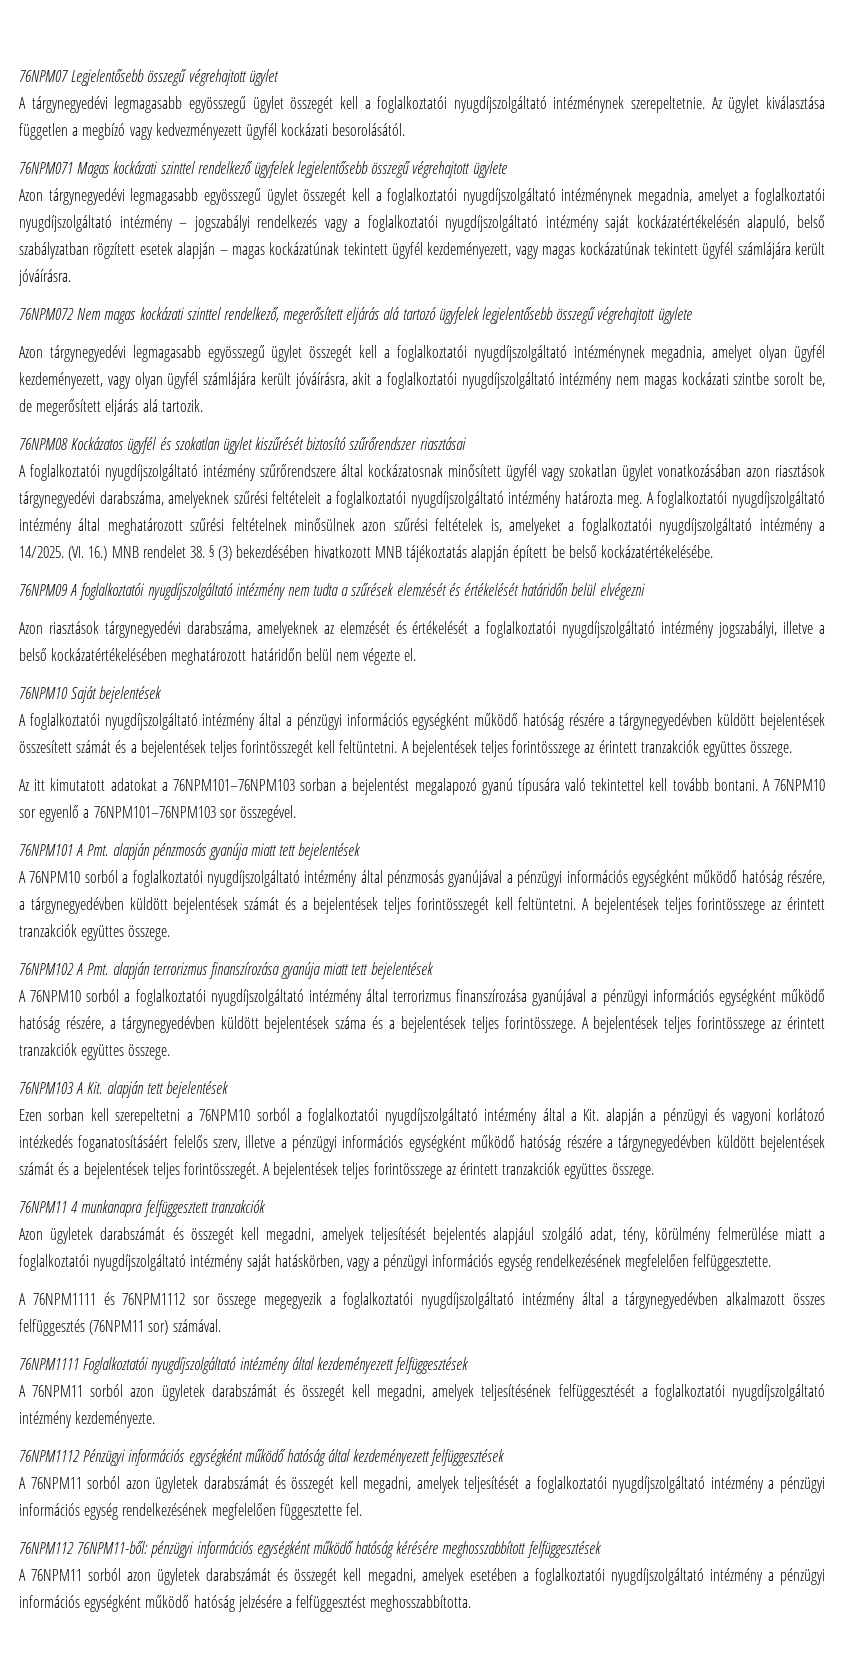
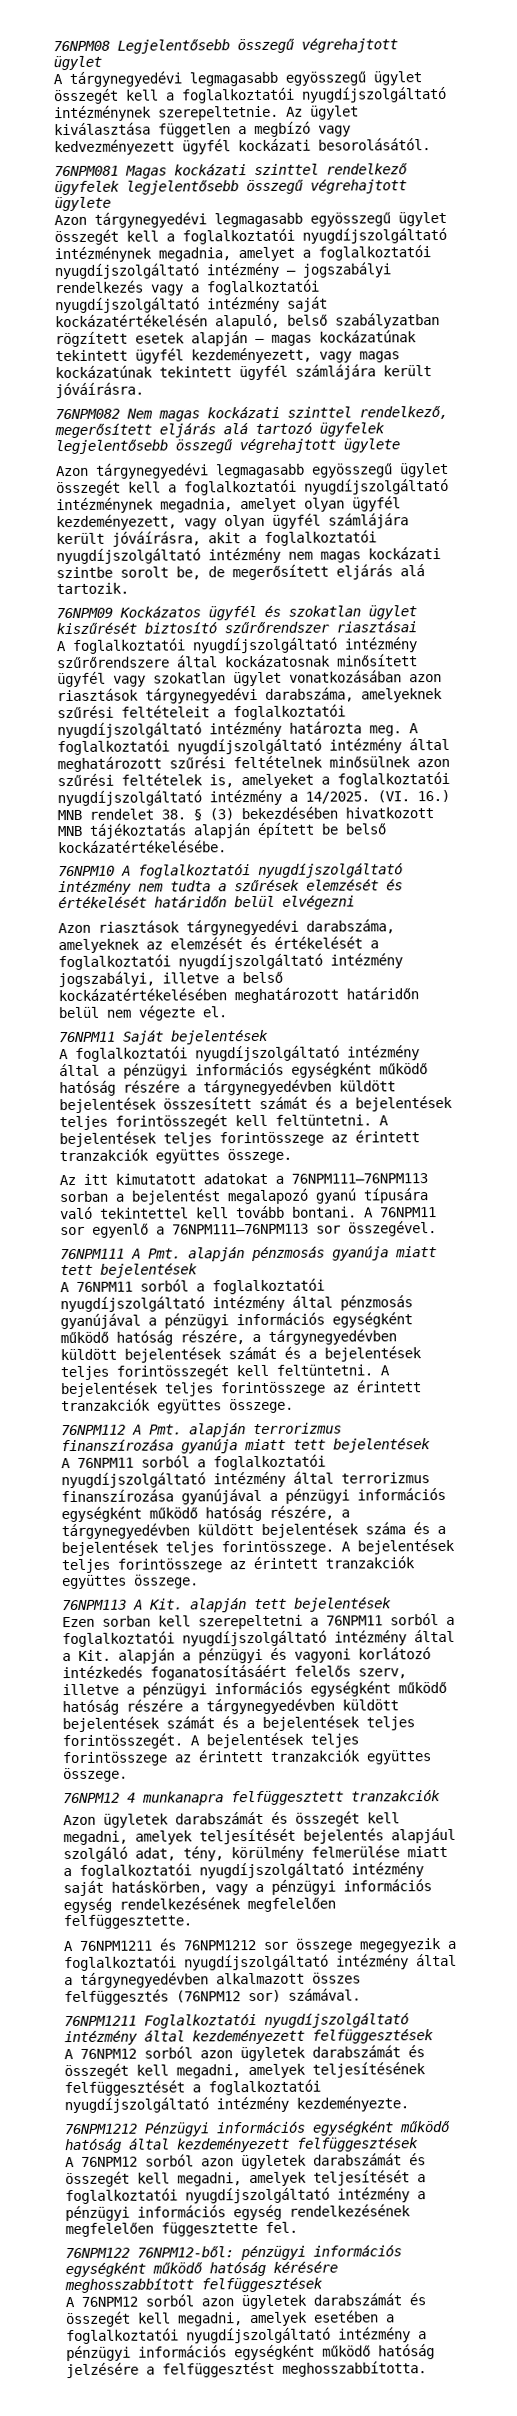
[19,70,68,82] 76NPM07 -> [53,40,110,52] 76NPM08
[19,162,73,174] 76NPM071 -> [54,165,119,177] 76NPM081
[19,308,74,320] 76NPM072 -> [55,408,120,420] 76NPM082
[19,438,68,450] 76NPM08 -> [56,607,113,619] 76NPM09
[19,584,68,596] 76NPM09 -> [58,865,115,877] 76NPM10
[19,687,68,699] 76NPM10 -> [59,1031,116,1043] 76NPM11
[172,779,295,791] 76NPM101–76NPM103 -> [291,1173,428,1184] 76NPM111–76NPM113
[773,779,825,791] 76NPM10 -> [379,1207,437,1218] 76NPM11
[93,806,216,818] 76NPM101–76NPM103 -> [172,1223,309,1235] 76NPM111–76NPM113
[19,844,73,856] 76NPM101 -> [60,1248,125,1260] 76NPM111
[29,871,81,883] 76NPM10 -> [76,1281,133,1292] 76NPM11
[19,963,74,975] 76NPM102 -> [61,1424,126,1436] 76NPM112
[30,990,82,1002] 76NPM10 -> [77,1457,134,1468] 76NPM11
[19,1082,74,1094] 76NPM103 -> [62,1599,127,1611] 76NPM113
[199,1109,251,1121] 76NPM10 -> [326,1615,383,1626] 76NPM11
[19,1201,67,1213] 76NPM11 -> [63,1792,120,1804] 76NPM12
[32,1292,186,1305] 76NPM1111 és 76NPM1112 -> [79,1938,257,1951] 76NPM1211 és 76NPM1212
[89,1320,145,1335] (76NPM11 -> [176,1990,241,2003] (76NPM12
[19,1358,79,1370] 76NPM1111 -> [64,2015,137,2027] 76NPM1211
[32,1385,84,1397] 76NPM11 -> [80,2048,137,2059] 76NPM12
[19,1450,80,1462] 76NPM1112 -> [64,2123,138,2135] 76NPM1212
[30,1477,82,1489] 76NPM11 -> [81,2156,138,2167] 76NPM12
[19,1541,149,1554] 76NPM112 76NPM11-ből: -> [65,2246,234,2259] 76NPM122 76NPM12-ből:
[31,1569,83,1581] 76NPM11 -> [81,2296,138,2307] 76NPM12

